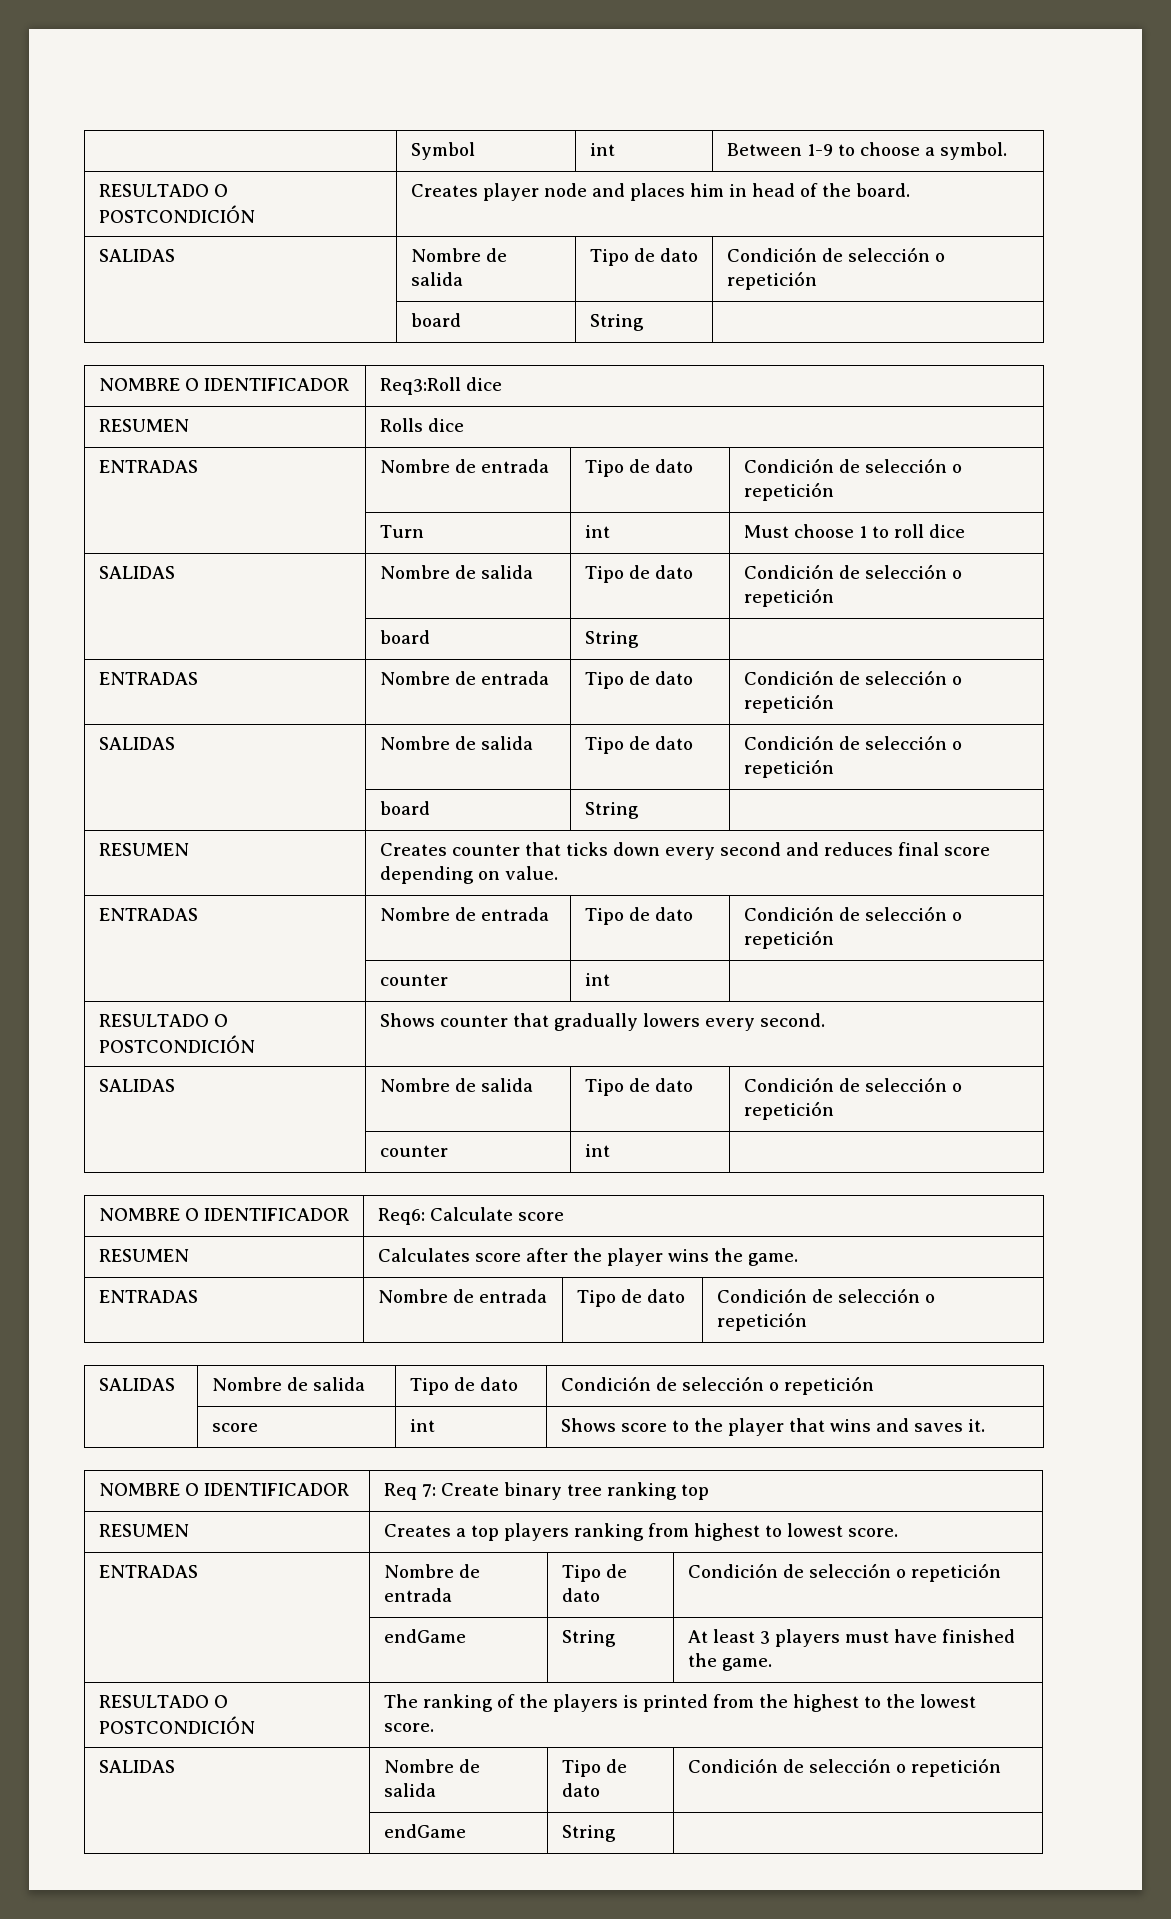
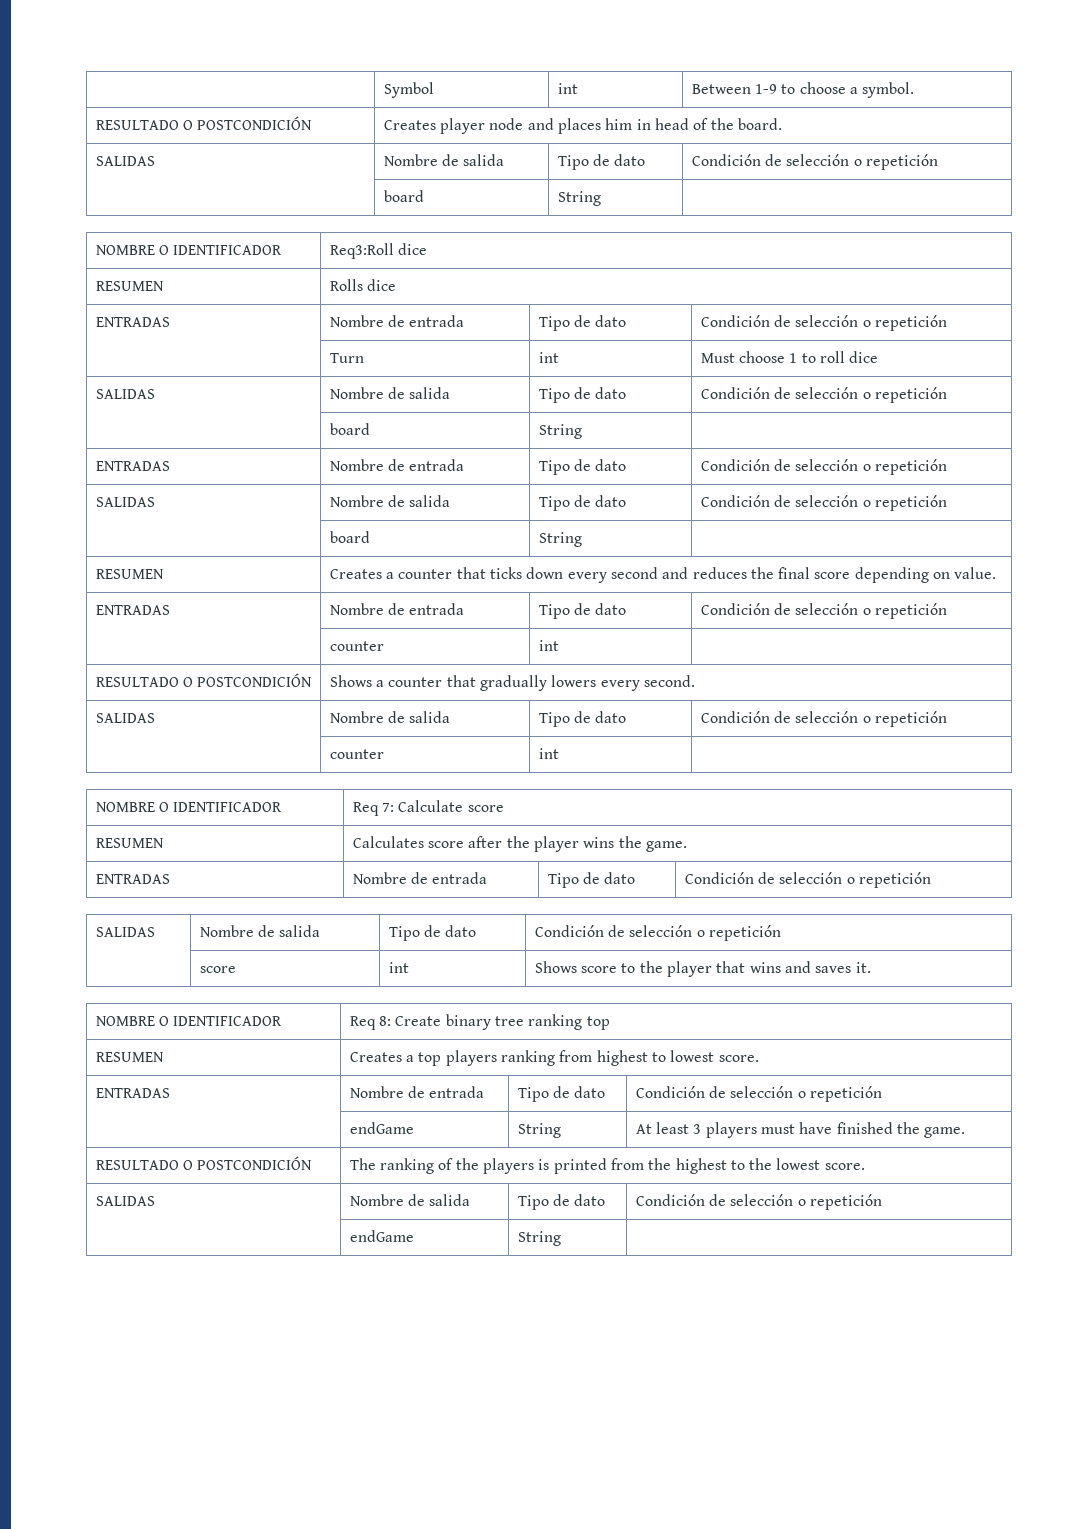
(447, 849) none -> [385,572,394,579] a
(893, 849) none -> [750,567,774,579] the
(435, 1020) none -> [375,680,384,687] a
[377,1208,425,1225] Req6: -> [352,802,394,816] Req 7:
[421,1484,436,1497] 7: -> [378,1016,391,1026] 8:

